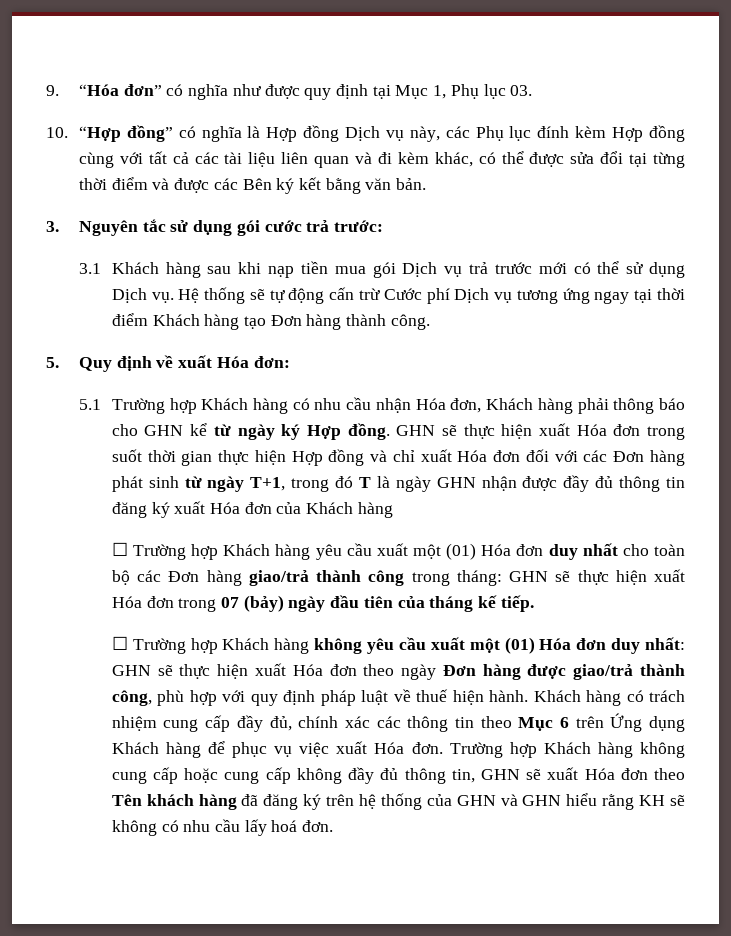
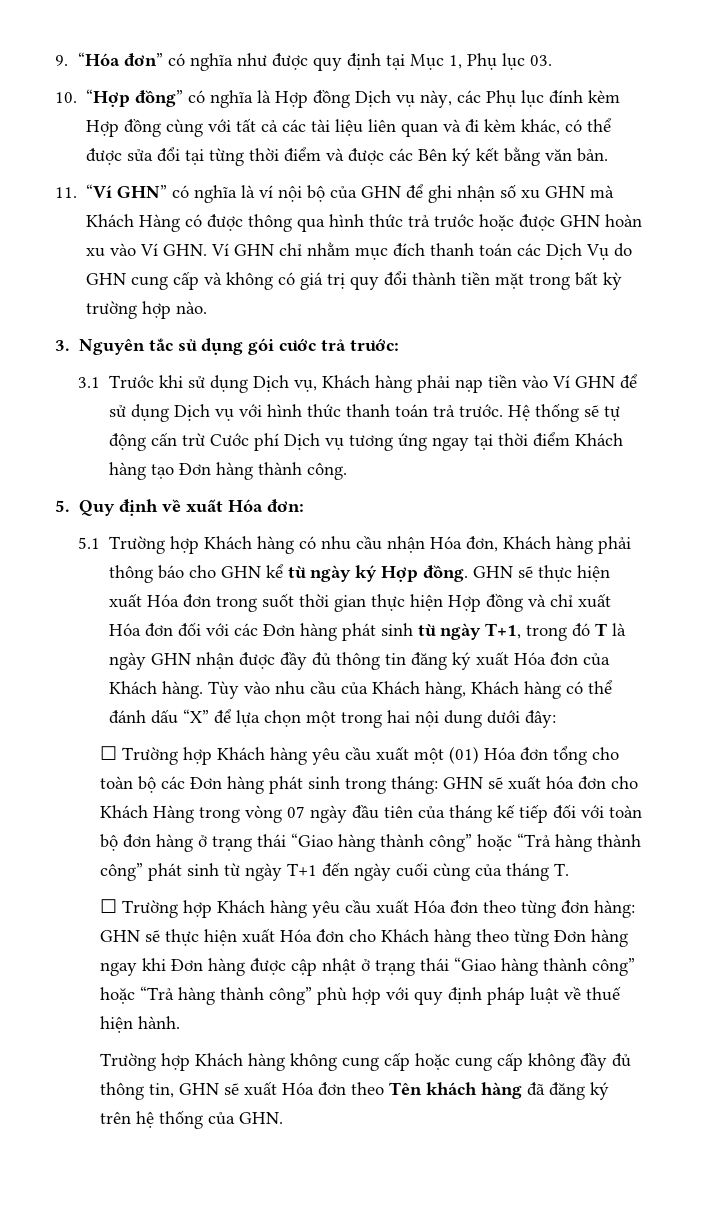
(427, 184) none -> [55,184,615,203] [86,214,643,232] [86,242,633,260] [86,271,623,290] [86,301,208,319] // 11. “Ví GHN” có nghĩa là ví nội bộ của GHN để ghi nhận số xu GHN mà Khách Hàng có được thông qua hình thức trả trước hoặc được GHN hoàn xu vào Ví GHN. Ví GHN chỉ nhằm mục đích thanh toán các Dịch Vụ do GHN cung cấp và không có giá trị quy đổi thành tiền mặt trong bất kỳ trường hợp nào.
[111,261,685,278] [111,288,174,303] Khách hàng sau khi nạp tiền mua gói Dịch vụ trả trước mới có thể sử dụng Dịch vụ. -> [108,374,637,393] [108,404,503,422] Trước khi sử dụng Dịch vụ, Khách hàng phải nạp tiền vào Ví GHN để sử dụng Dịch vụ với hình thức thanh toán trả trước.
[357,502,393,518] hàng -> [161,680,612,699] [108,709,556,728] hàng. Tùy vào nhu cầu của Khách hàng, Khách hàng có thể đánh dấu “X” để lựa chọn một trong hai nội dung dưới đây:
[548,543,618,560] duy nhất -> [553,746,588,765] tổng
[248,570,405,586] giao/trả thành công -> [269,776,341,794] phát sinh
[577,569,686,585] [111,595,534,612] [111,636,686,654] [111,663,686,680] [111,690,152,706] thực hiện xuất Hóa đơn trong 07 (bảy) ngày đầu tiên của tháng kế tiếp. // ☐ Trường hợp Khách hàng không yêu cầu xuất một (01) Hóa đơn duy nhất: GHN sẽ thực hiện xuất Hóa đơn theo ngày Đơn hàng được giao/trả thành công, -> [508,775,639,790] [100,804,643,823] [100,833,642,852] [100,862,570,881] [100,899,636,918] [100,928,629,947] [100,957,636,976] [100,986,313,1005] xuất hóa đơn cho Khách Hàng trong vòng 07 ngày đầu tiên của tháng kế tiếp đối với toàn bộ đơn hàng ở trạng thái “Giao hàng thành công” hoặc “Trả hàng thành công” phát sinh từ ngày T+1 đến ngày cuối cùng của tháng T. // ☐ Trường hợp Khách hàng yêu cầu xuất Hóa đơn theo từng đơn hàng: GHN sẽ thực hiện xuất Hóa đơn cho Khách hàng theo từng Đơn hàng ngay khi Đơn hàng được cập nhật ở trạng thái “Giao hàng thành công” hoặc “Trả hàng thành công”
[533,690,686,706] [111,713,686,732] [111,741,443,758] Khách hàng có trách nhiệm cung cấp đầy đủ, chính xác các thông tin theo Mục 6 trên Ứng dụng Khách hàng để phục vụ việc xuất Hóa đơn. -> (181, 1022) //
[456,793,685,810] [111,819,334,836] GHN và GHN hiểu rằng KH sẽ không có nhu cầu lấy hoá đơn. -> [239,1112,284,1124] GHN.

